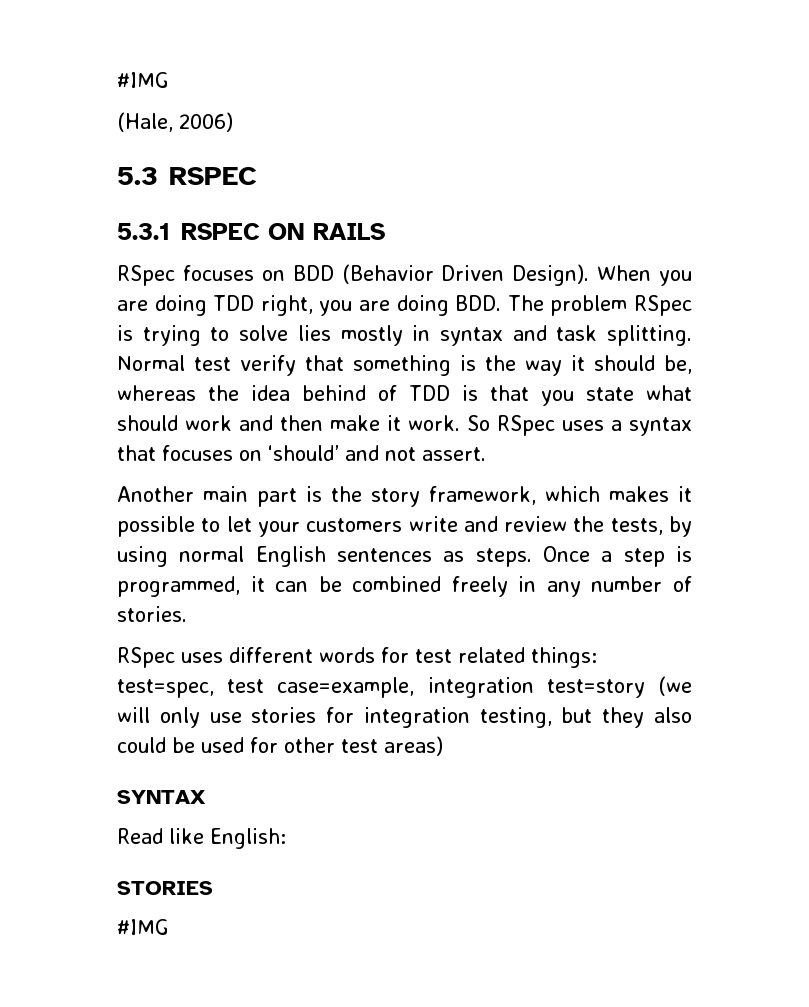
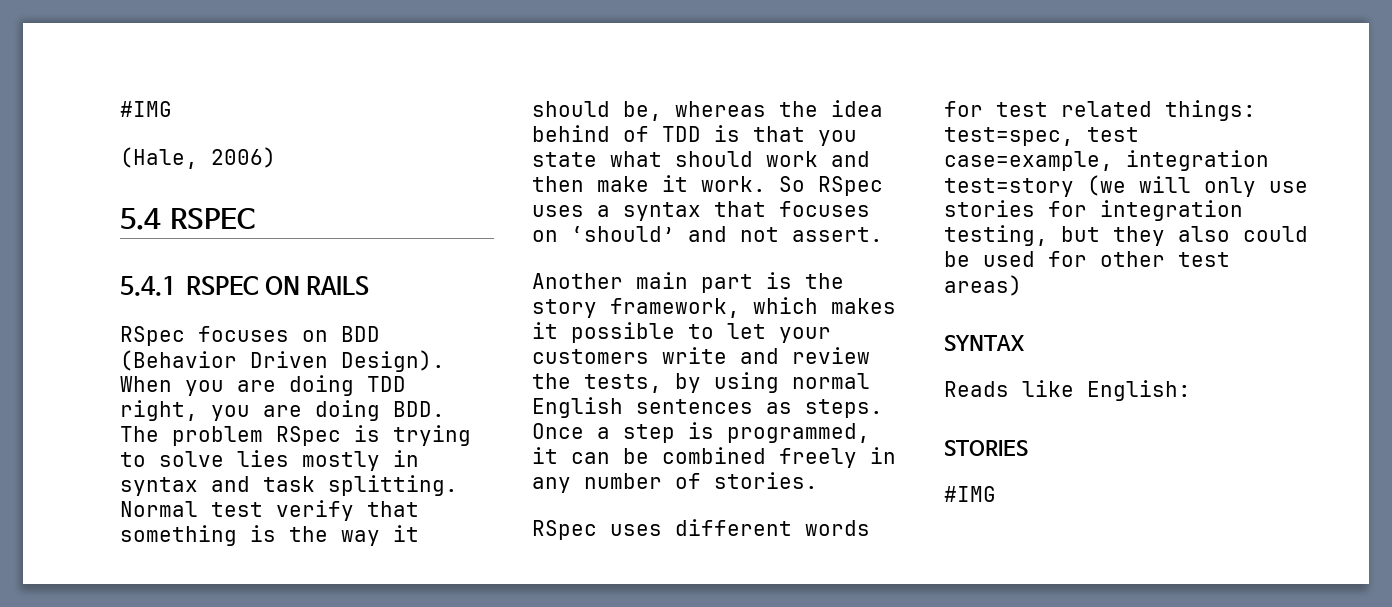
[117,167,158,185] 5.3 -> [120,208,161,230] 5.4
[117,223,170,240] 5.3.1 -> [120,276,176,296] 5.4.1
[117,828,163,844] Read -> [944,381,1009,397] Reads

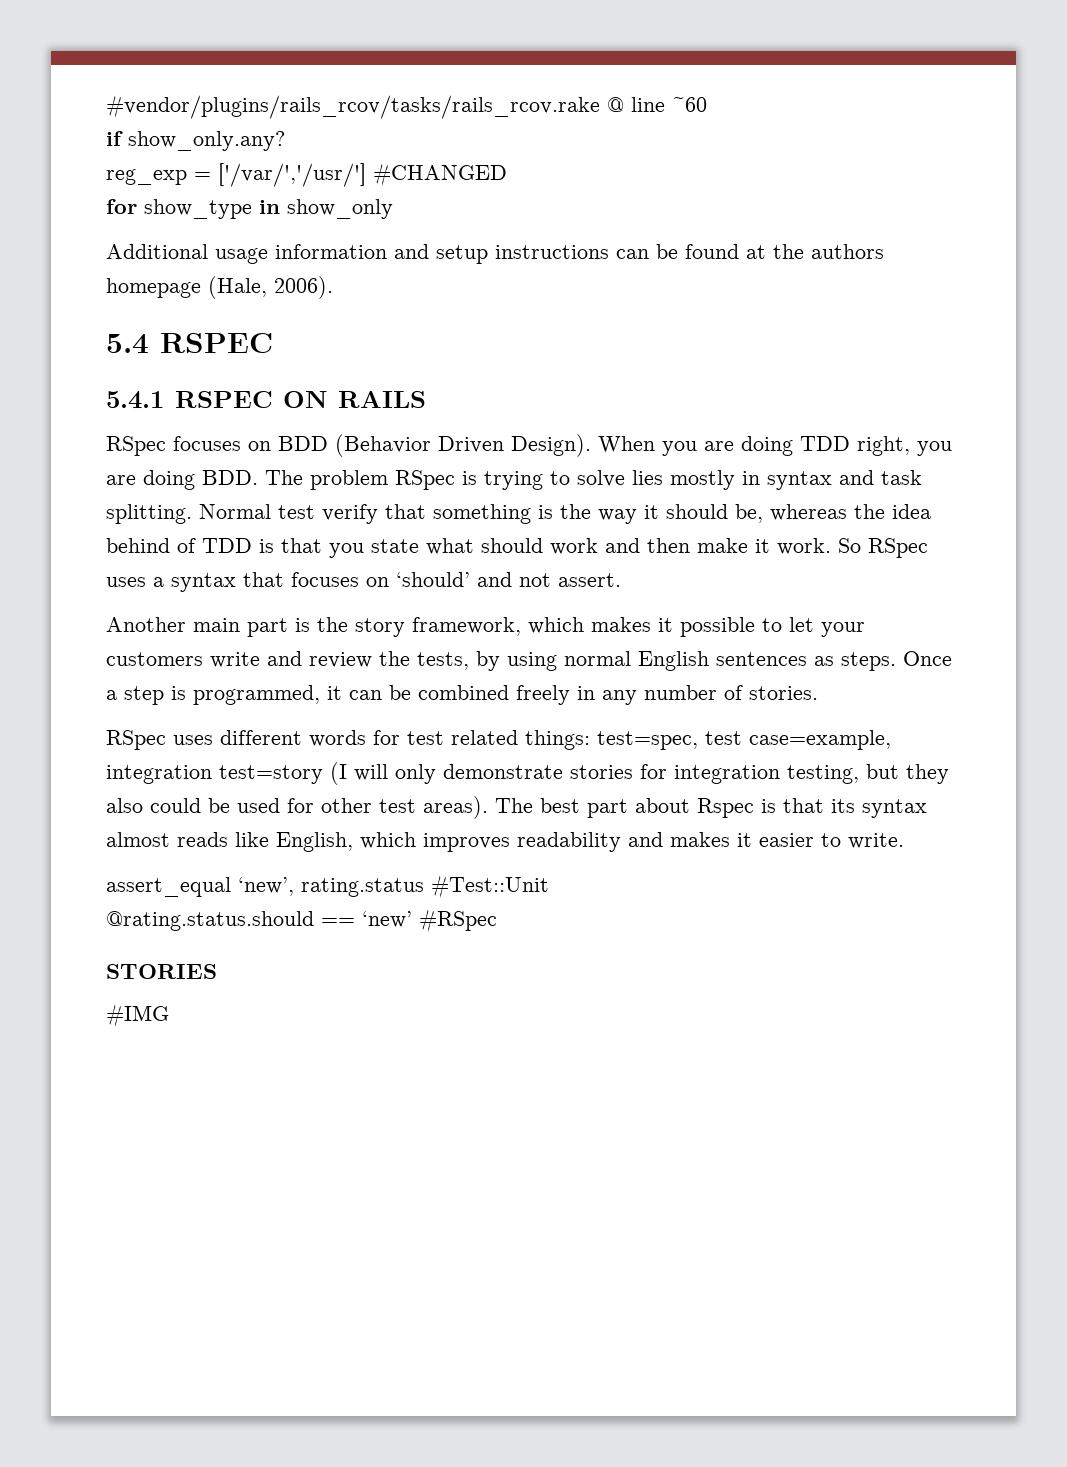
[120,101,172,117] [120,147,276,169] #IMG // (Hale, 2006) -> [106,95,707,119] [106,131,285,151] [106,163,507,187] [106,199,393,219] [106,244,884,264] [106,276,333,299] #vendor/plugins/rails_rcov/tasks/rails_rcov.rake @ line ~60 // if show_only.any? // reg_exp = ['/var/','/usr/'] #CHANGED // for show_type in show_only // Additional usage information and setup instructions can be found at the authors homepage (Hale, 2006).
[1087,175,1126,196] (we -> [330,762,347,785] (I
[1269,181,1308,193] use -> [443,764,563,779] demonstrate
[944,275,1022,296] [944,335,1024,351] [944,380,1191,401] areas) // SYNTAX // Reads like English: -> [423,796,927,819] [106,832,904,852] [106,875,549,898] [106,909,497,932] areas). The best part about Rspec is that its syntax almost reads like English, which improves readability and makes it easier to write. // assert_equal ‘new’, rating.status #Test::Unit // @rating.status.should == ‘new’ #RSpec

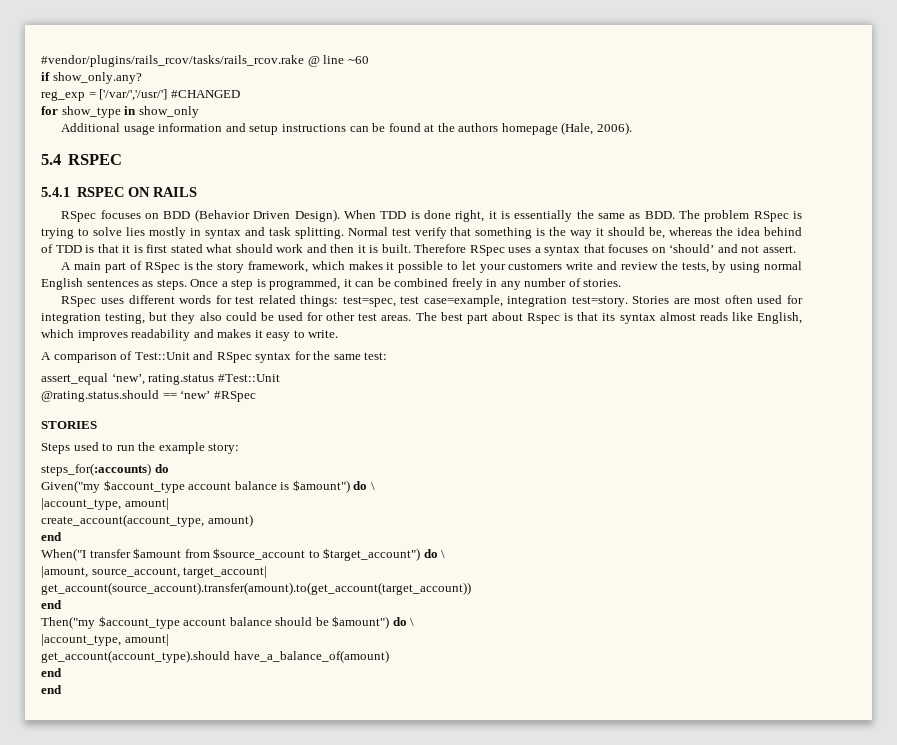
[662,436,952,456] [106,470,195,490] you are doing TDD right, you are doing -> [380,210,641,222] TDD is done right, it is essentially the same as
[329,539,419,558] you state -> [122,244,203,253] it is first stated
[697,538,861,555] make it work. So -> [357,244,467,253] it is built. Therefore
[106,617,186,632] Another -> [61,262,72,270] A
(288, 627) none -> [129,261,180,273] of RSpec
[219,762,633,785] test=story (I will only demonstrate stories -> [571,295,783,307] test=story. Stories are most often used
[423,796,488,819] areas). -> [381,315,412,321] areas.
[759,833,814,847] easier -> [266,332,291,341] easy
(904, 841) none -> [41,351,388,363] // A comparison of Test::Unit and RSpec syntax for the same test:
[106,1004,169,1027] #IMG -> [41,442,240,454] [41,463,169,476] [41,480,375,493] [41,498,169,510] [41,514,253,527] [41,532,62,541] [41,548,446,561] [41,566,268,578] [41,582,471,595] [41,600,62,609] [41,616,415,629] [41,634,169,646] [41,650,389,663] [41,668,62,677] [41,685,62,694] Steps used to run the example story: // steps_for(:accounts) do // Given("my $account_type account balance is $amount") do \ // |account_type, amount| // create_account(account_type, amount) // end // When("I transfer $amount from $source_account to $target_account") do \ // |amount, source_account, target_account| // get_account(source_account).transfer(amount).to(get_account(target_account)) // end // Then("my $account_type account balance should be $amount") do \ // |account_type, amount| // get_account(account_type).should have_a_balance_of(amount) // end // end

